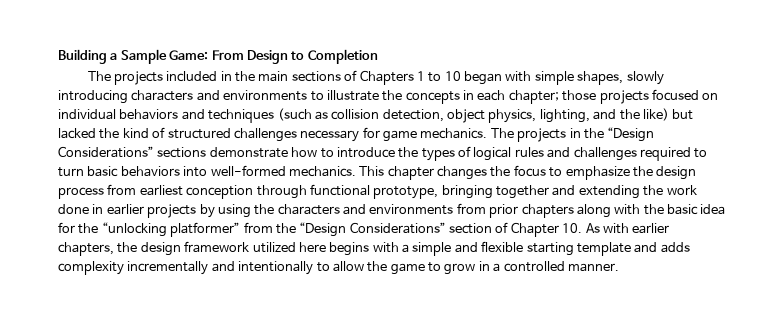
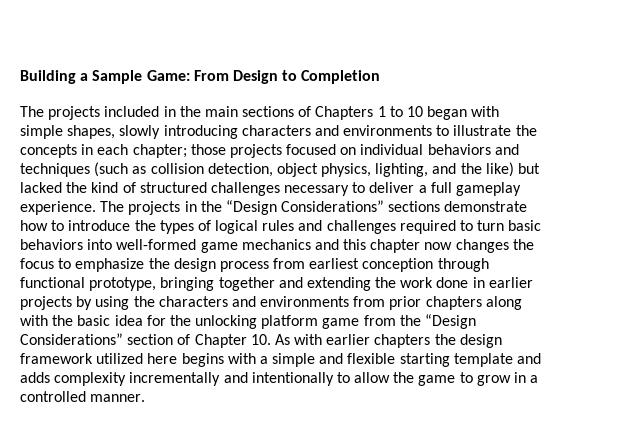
[362,127,488,142] for game mechanics. -> [352,182,522,196] [20,201,96,215] to deliver a full gameplay experience.
[288,166,434,180] mechanics. This chapter -> [200,239,453,253] game mechanics and this chapter now
[101,222,241,237] “unlocking platformer” -> [195,315,360,329] unlocking platform game
[58,242,114,256] chapters, -> [374,334,431,348] chapters

